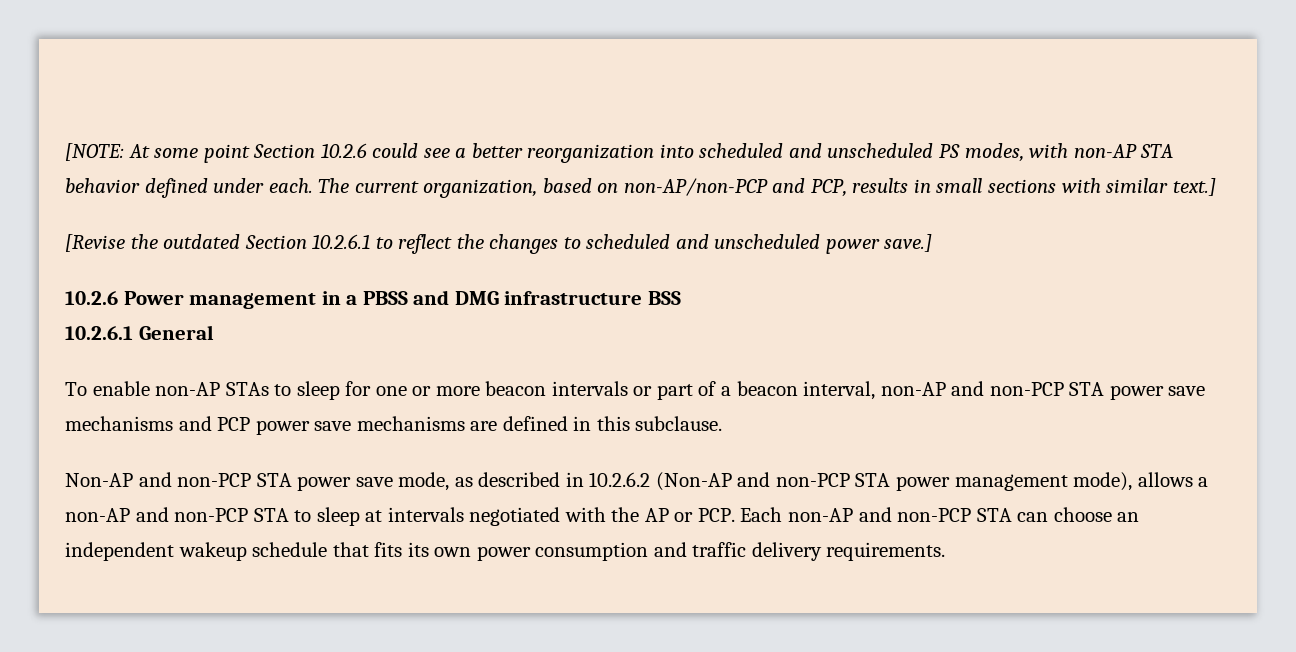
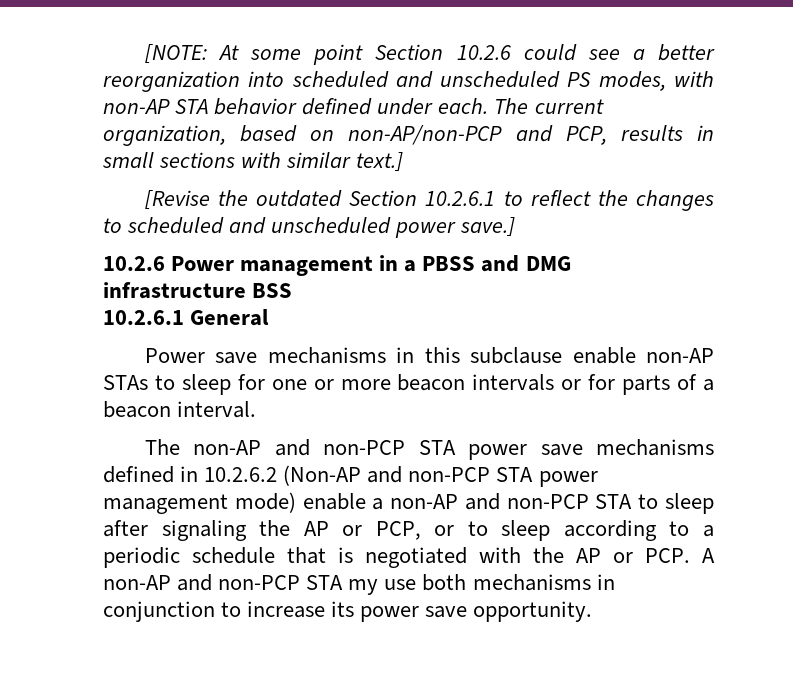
[65,382,87,396] To -> [144,347,563,364] Power save mechanisms in this subclause
[656,384,693,400] part -> [588,374,671,395] for parts
[803,381,876,400] interval, -> [177,401,257,418] [144,439,180,455] interval. // The
[178,416,723,435] [65,472,561,491] and PCP power save mechanisms are defined in this subclause. // Non-AP and non-PCP STA power save mode, as described -> [103,466,174,483] defined
[1073,472,1193,491] mode), allows -> [234,492,366,513] mode) enable
[365,507,464,522] at intervals -> [103,520,714,541] [103,547,353,568] after signaling the AP or PCP, or to sleep according to a periodic schedule that is
[740,507,1140,522] [65,542,946,561] Each non-AP and non-PCP STA can choose an independent wakeup schedule that fits its own power consumption and traffic delivery requirements. -> [702,548,715,563] [103,574,615,595] [103,601,593,622] A non-AP and non-PCP STA my use both mechanisms in conjunction to increase its power save opportunity.

